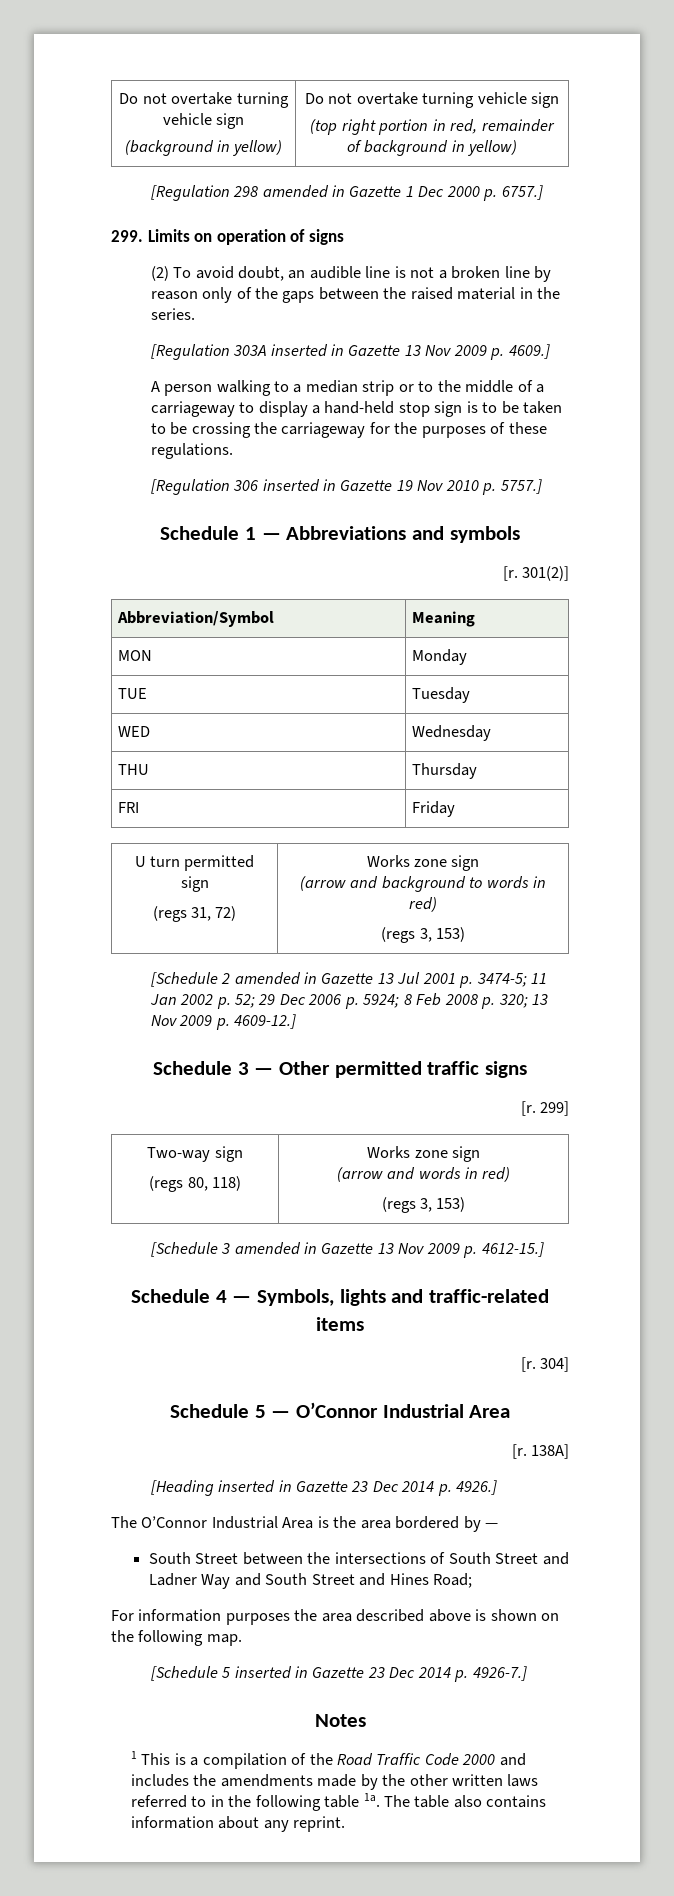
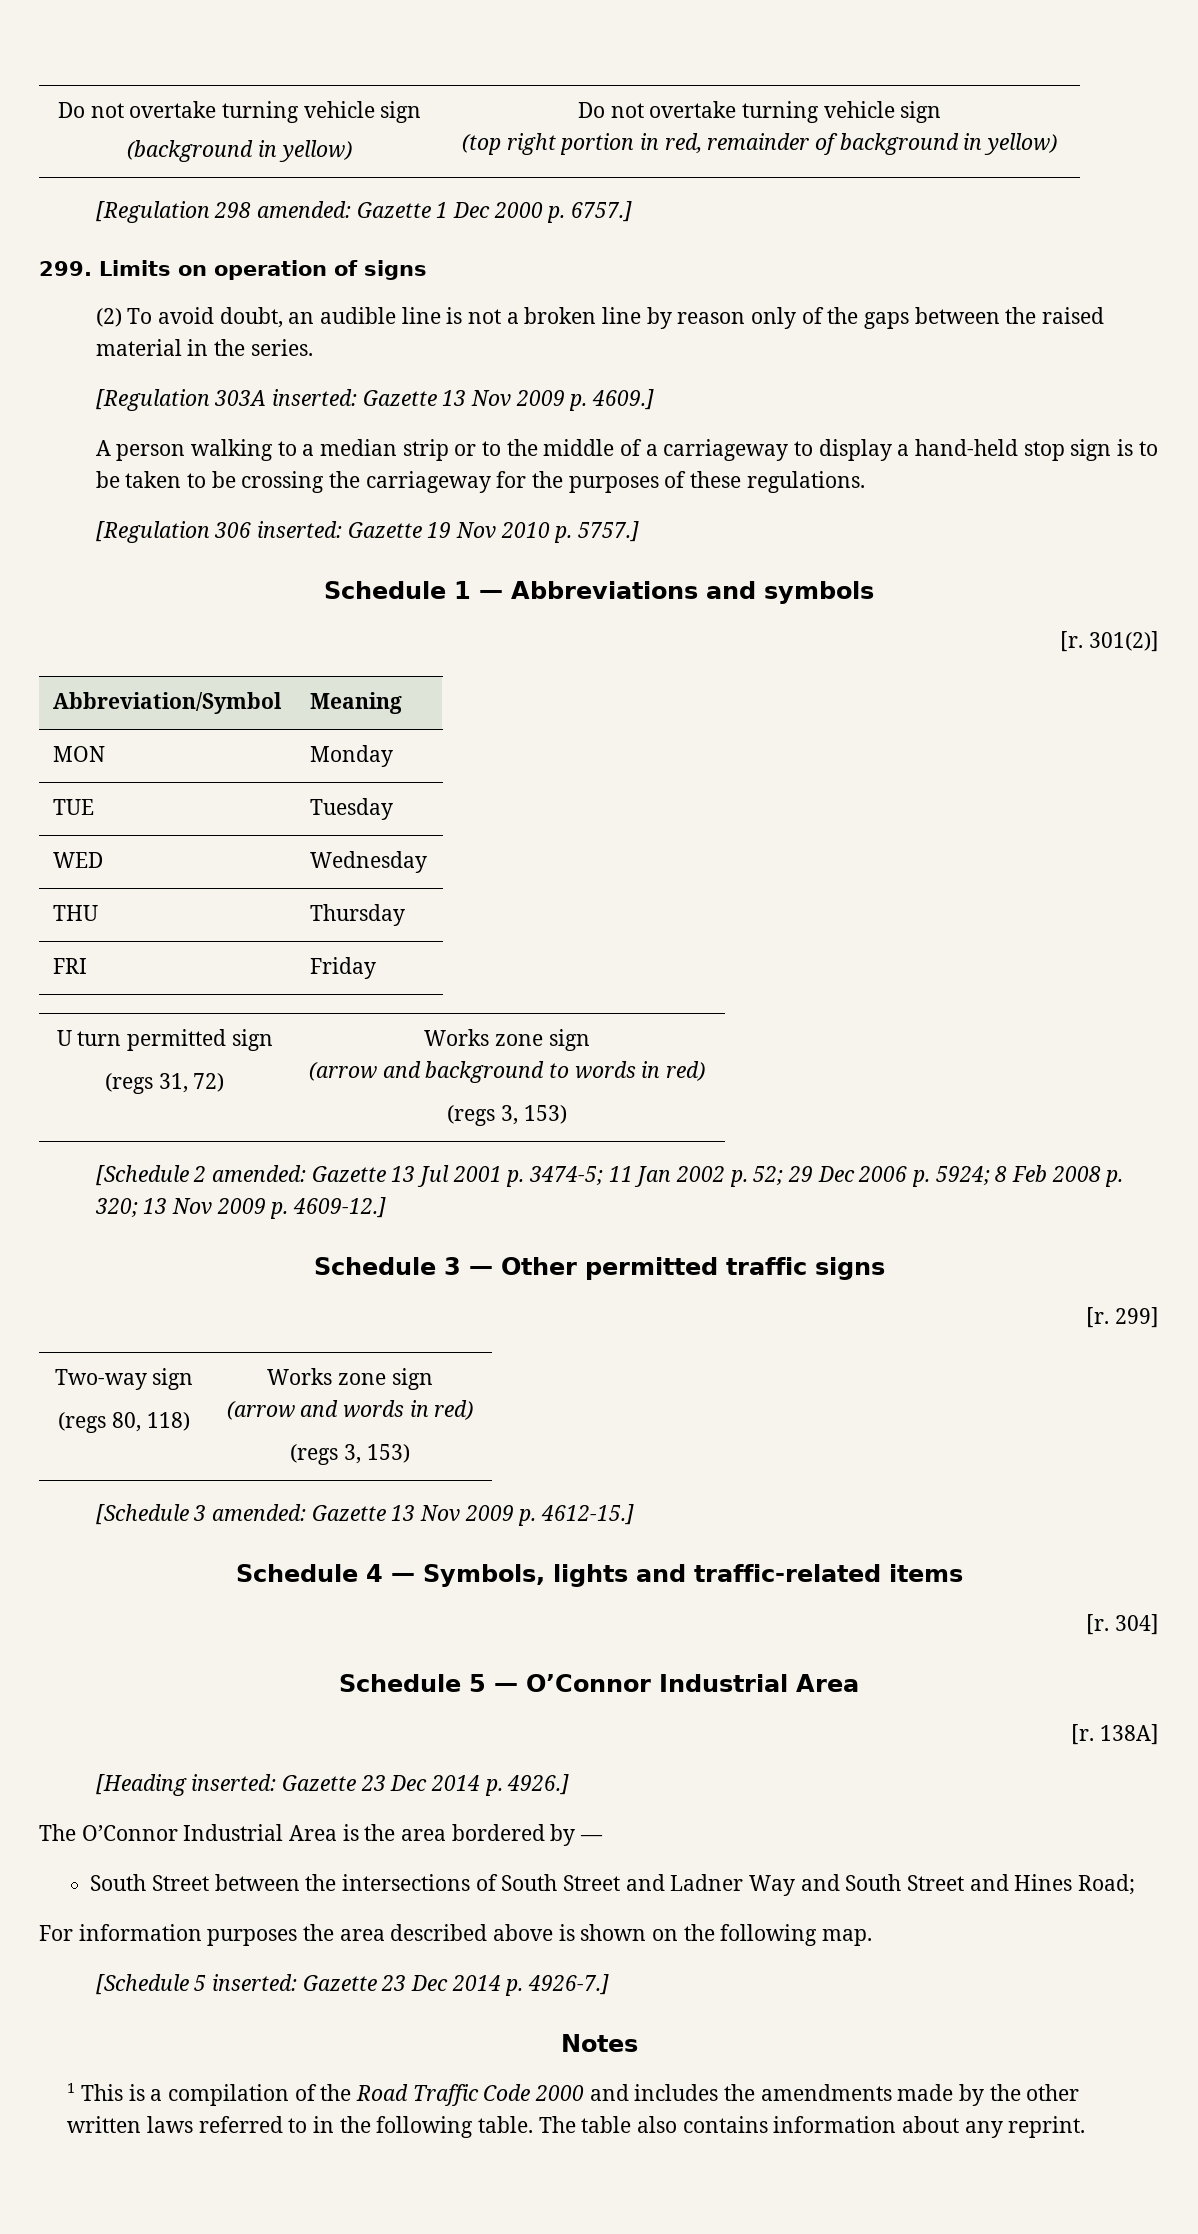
[262,185,346,198] amended in -> [256,201,351,218] amended:
[270,344,345,357] inserted in -> [271,389,357,406] inserted:
[262,479,337,492] inserted in -> [256,521,342,538] inserted:
[234,972,318,985] amended in -> [211,1165,306,1182] amended:
[234,1242,318,1255] amended in -> [211,1504,306,1521] amended:
[218,1480,292,1493] inserted in -> [191,1774,277,1791] inserted:
[234,1666,309,1679] inserted in -> [211,1974,297,1991] inserted:
[324,1793,380,1808] table 1a. -> [477,2116,533,2133] table.

